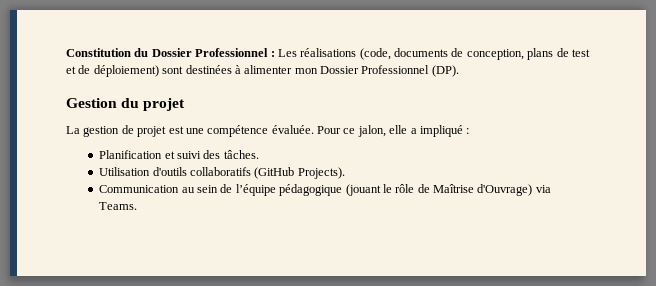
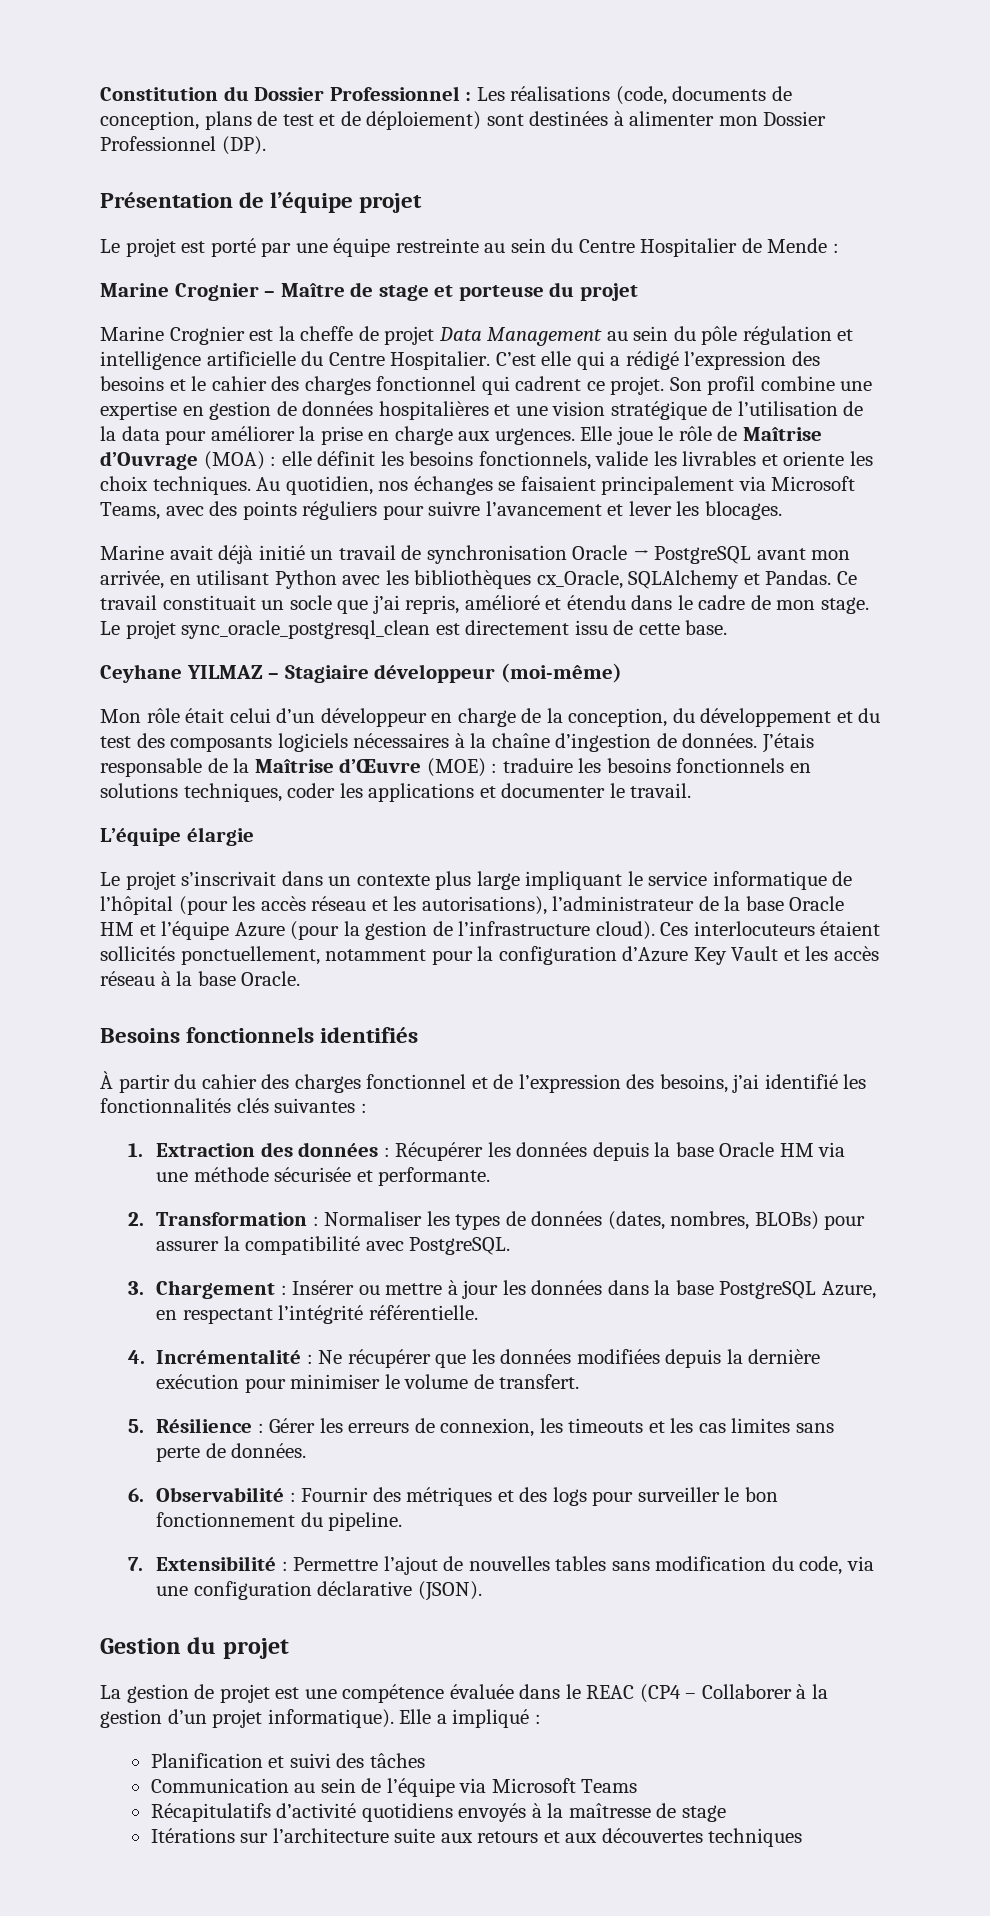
(459, 71) none -> [100,192,423,213] [100,238,840,257] [100,282,638,301] [100,326,854,346] [100,351,820,370] [100,376,873,395] [100,401,864,420] [100,426,823,445] [100,451,873,470] [100,476,856,495] [100,501,782,520] [100,545,851,564] [100,570,857,589] [100,595,870,614] [100,620,728,639] [100,663,622,683] [100,708,881,727] [100,733,814,753] [100,758,811,777] [100,783,692,802] [100,827,254,846] [100,871,853,890] [100,896,845,915] [100,921,881,940] [100,946,879,965] [100,971,301,986] [100,1027,419,1043] [100,1071,867,1093] [100,1098,367,1113] [128,1142,846,1161] [156,1167,491,1186] [128,1211,866,1230] [156,1236,511,1255] [128,1280,877,1299] [156,1305,478,1324] [128,1349,821,1368] [156,1374,580,1393] [128,1418,835,1437] [156,1443,307,1462] [128,1487,778,1506] [156,1512,403,1531] [128,1556,874,1575] [156,1581,482,1601] // Présentation de l’équipe projet // Le projet est porté par une équipe restreinte au sein du Centre Hospitalier de Mende : // Marine Crognier – Maître de stage et porteuse du projet // Marine Crognier est la cheffe de projet Data Management au sein du pôle régulation et intelligence artificielle du Centre Hospitalier. C’est elle qui a rédigé l’expression des besoins et le cahier des charges fonctionnel qui cadrent ce projet. Son profil combine une expertise en gestion de données hospitalières et une vision stratégique de l’utilisation de la data pour améliorer la prise en charge aux urgences. Elle joue le rôle de Maîtrise d’Ouvrage (MOA) : elle définit les besoins fonctionnels, valide les livrables et oriente les choix techniques. Au quotidien, nos échanges se faisaient principalement via Microsoft Teams, avec des points réguliers pour suivre l’avancement et lever les blocages. // Marine avait déjà initié un travail de synchronisation Oracle → PostgreSQL avant mon arrivée, en utilisant Python avec les bibliothèques cx_Oracle, SQLAlchemy et Pandas. Ce travail constituait un socle que j’ai repris, amélioré et étendu dans le cadre de mon stage. Le projet sync_oracle_postgresql_clean est directement issu de cette base. // Ceyhane YILMAZ – Stagiaire développeur (moi-même) // Mon rôle était celui d’un développeur en charge de la conception, du développement et du test des composants logiciels nécessaires à la chaîne d’ingestion de données. J’étais responsable de la Maîtrise d’Œuvre (MOE) : traduire les besoins fonctionnels en solutions techniques, coder les applications et documenter le travail. // L’équipe élargie // Le projet s’inscrivait dans un contexte plus large impliquant le service informatique de l’hôpital (pour les accès réseau et les autorisations), l’administrateur de la base Oracle HM et l’équipe Azure (pour la gestion de l’infrastructure cloud). Ces interlocuteurs étaient sollicités ponctuellement, notamment pour la configuration d’Azure Key Vault et les accès réseau à la base Oracle. // Besoins fonctionnels identifiés // À partir du cahier des charges fonctionnel et de l’expression des besoins, j’ai identifié les fonctionnalités clés suivantes : // 1. Extraction des données : Récupérer les données depuis la base Oracle HM via une méthode sécurisée et performante. // 2. Transformation : Normaliser les types de données (dates, nombres, BLOBs) pour assurer la compatibilité avec PostgreSQL. // 3. Chargement : Insérer ou mettre à jour les données dans la base PostgreSQL Azure, en respectant l’intégrité référentielle. // 4. Incrémentalité : Ne récupérer que les données modifiées depuis la dernière exécution pour minimiser le volume de transfert. // 5. Résilience : Gérer les erreurs de connexion, les timeouts et les cas limites sans perte de données. // 6. Observabilité : Fournir des métriques et des logs pour surveiller le bon fonctionnement du pipeline. // 7. Extensibilité : Permettre l’ajout de nouvelles tables sans modification du code, via une configuration déclarative (JSON).
[271,125,408,137] évaluée. Pour ce jalon, elle -> [449,1684,829,1703] [100,1709,432,1728] évaluée dans le REAC (CP4 – Collaborer à la gestion d’un projet informatique). Elle
[223,150,259,159] [99,167,345,179] tâches. // Utilisation d'outils collaboratifs (GitHub Projects). -> [369,1753,425,1768] tâches
[279,184,551,196] [99,202,138,210] pédagogique (jouant le rôle de Maîtrise d'Ouvrage) via Teams. -> [459,1778,638,1793] [150,1803,726,1822] [150,1828,803,1847] via Microsoft Teams // Récapitulatifs d’activité quotidiens envoyés à la maîtresse de stage // Itérations sur l’architecture suite aux retours et aux découvertes techniques

